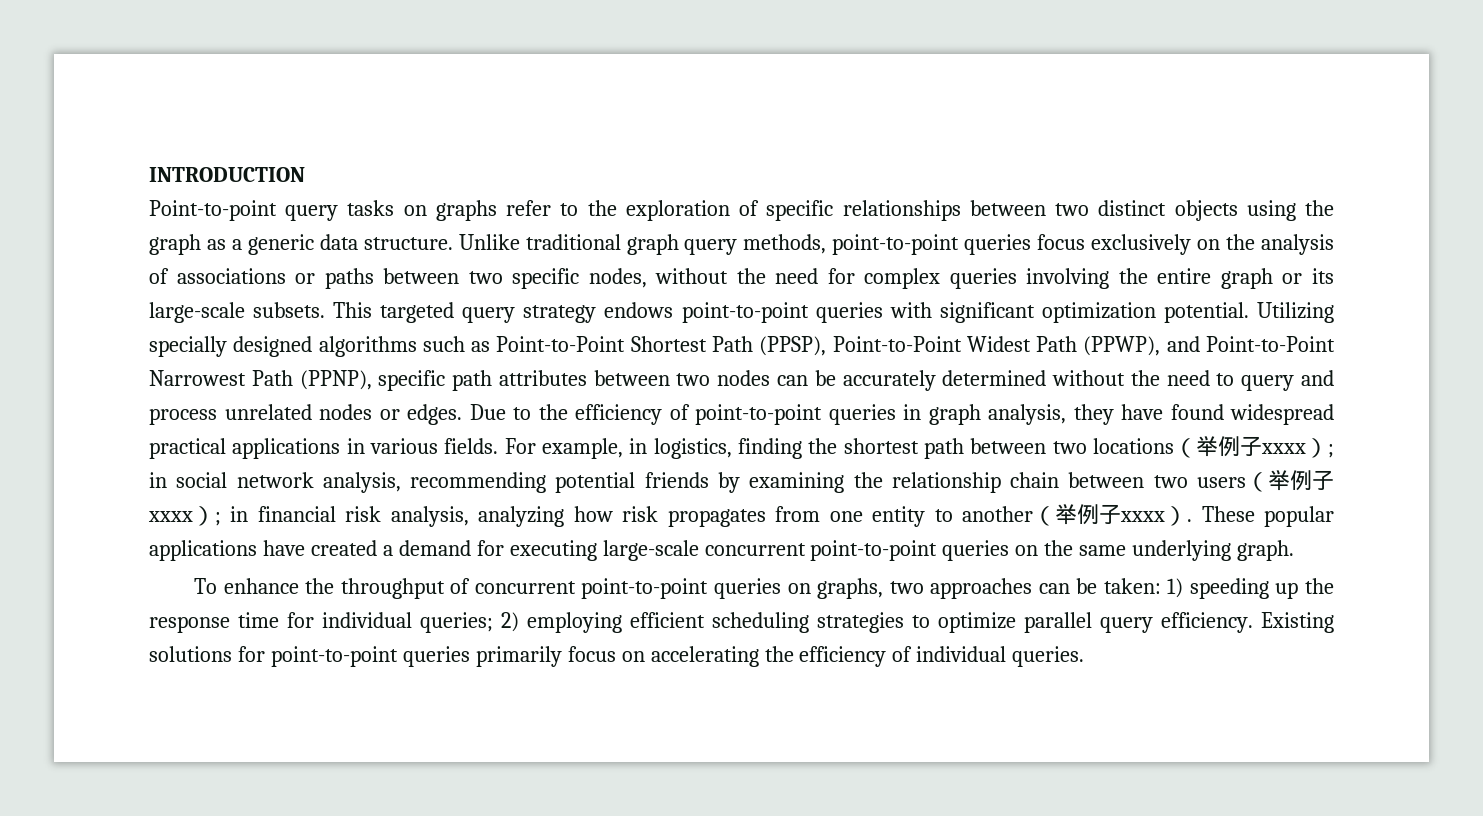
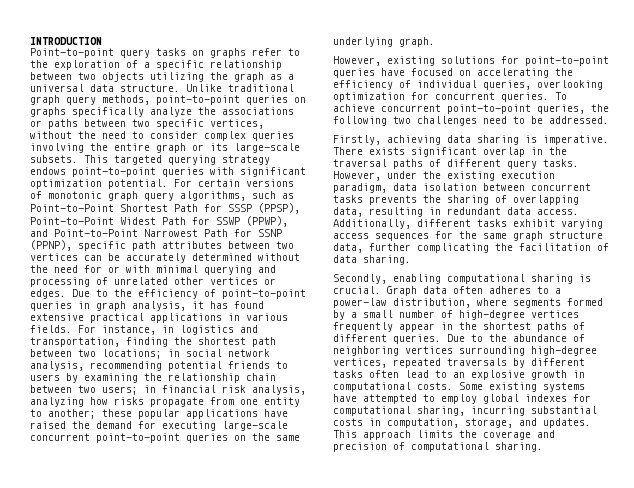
[766,200,1296,221] specific relationships between two distinct objects using -> [144,60,282,70] [30,72,204,82] a specific relationship between two objects utilizing
[247,234,314,255] generic -> [30,84,84,92] universal
[1037,234,1335,255] [149,268,169,284] focus exclusively on the analysis of -> [294,97,306,103] [30,107,216,117] on graphs specifically analyze the
[588,268,855,288] nodes, without the need for -> [210,119,264,129] [30,131,198,139] vertices, without the need to consider
[462,307,516,323] query -> [168,155,216,165] querying
[1257,302,1335,323] [149,336,417,357] Utilizing specially designed algorithms -> [174,179,294,187] [30,191,246,201] For certain versions of monotonic graph query algorithms,
(753, 344) none -> [204,204,252,212] for SSSP
(1078, 344) none -> [192,217,240,225] for SSWP
(293, 378) none -> [234,229,282,237] for SSNP
[717,370,771,386] nodes -> [30,253,78,261] vertices
[1216,370,1335,391] [149,404,372,425] to query and process unrelated nodes -> [84,265,276,275] [30,277,258,287] for or with minimal querying and processing of unrelated other vertices
[1073,404,1334,425] they have found widespread -> [192,301,264,309] [30,313,84,321] it has found extensive
[542,438,732,459] example, in logistics, -> [102,325,258,335] [30,337,120,347] instance, in logistics and transportation,
[1093,436,1334,458] locations（举例子xxxx）; -> [102,349,162,359] locations;
(709, 480) none -> [276,361,288,369] [30,374,60,381] to users
[1197,470,1335,492] [148,506,221,526] users（举例子xxxx）; -> [102,386,138,395] users;
[622,506,766,527] risk propagates -> [114,397,204,407] risks propagate
[962,504,1255,526] another（举例子xxxx）. These -> [48,409,132,419] another; these
[310,540,393,556] created a -> [30,421,90,429] raised the
[194,578,1334,599] [149,612,1334,633] To enhance the throughput of concurrent point-to-point queries on graphs, two approaches can be taken: 1) speeding up the response time for individual queries; 2) employing efficient scheduling strategies to optimize parallel query efficiency. Existing -> [333,56,435,66] However, existing
[475,646,616,667] primarily focus -> [381,68,453,76] have focused
[1012,646,1085,667] queries. -> [483,80,603,90] [333,92,567,102] [333,104,609,114] [333,116,609,126] [333,135,609,145] [333,147,567,157] [333,159,579,169] [333,171,555,181] [333,183,591,193] [333,195,579,205] [333,207,579,217] [333,219,603,229] [333,231,603,241] [333,243,609,253] [333,255,411,265] [333,274,591,284] [333,286,561,296] [333,298,603,308] [333,310,579,320] [333,322,585,332] [333,334,585,344] [333,346,597,356] [333,358,585,368] [333,370,585,380] [333,382,585,392] [333,394,591,404] [333,406,597,416] [333,418,591,428] [333,430,555,440] [333,442,543,452] queries, overlooking optimization for concurrent queries. To achieve concurrent point-to-point queries, the following two challenges need to be addressed. // Firstly, achieving data sharing is imperative. There exists significant overlap in the traversal paths of different query tasks. However, under the existing execution paradigm, data isolation between concurrent tasks prevents the sharing of overlapping data, resulting in redundant data access. Additionally, different tasks exhibit varying access sequences for the same graph structure data, further complicating the facilitation of data sharing. // Secondly, enabling computational sharing is crucial. Graph data often adheres to a power-law distribution, where segments formed by a small number of high-degree vertices frequently appear in the shortest paths of different queries. Due to the abundance of neighboring vertices surrounding high-degree vertices, repeated traversals by different tasks often lead to an explosive growth in computational costs. Some existing systems have attempted to employ global indexes for computational sharing, incurring substantial costs in computation, storage, and updates. This approach limits the coverage and precision of computational sharing.

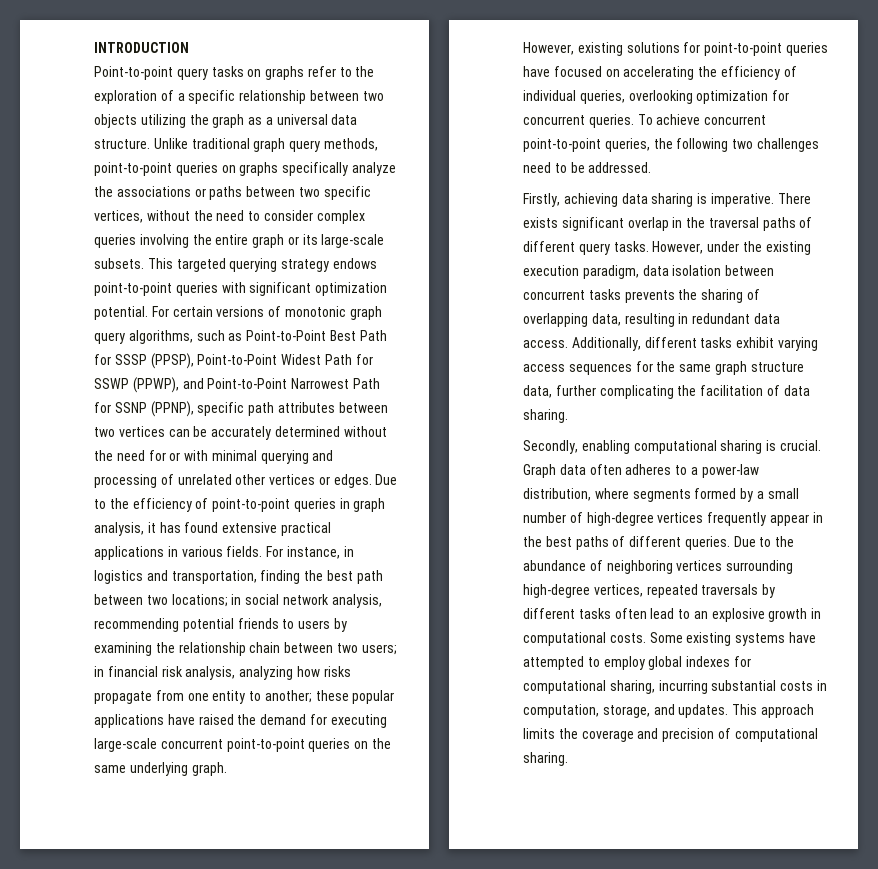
[120,204,168,212] Shortest -> [329,330,356,341] Best
[198,337,246,345] shortest -> [326,570,353,581] best
[483,322,531,330] shortest -> [545,536,572,547] best

